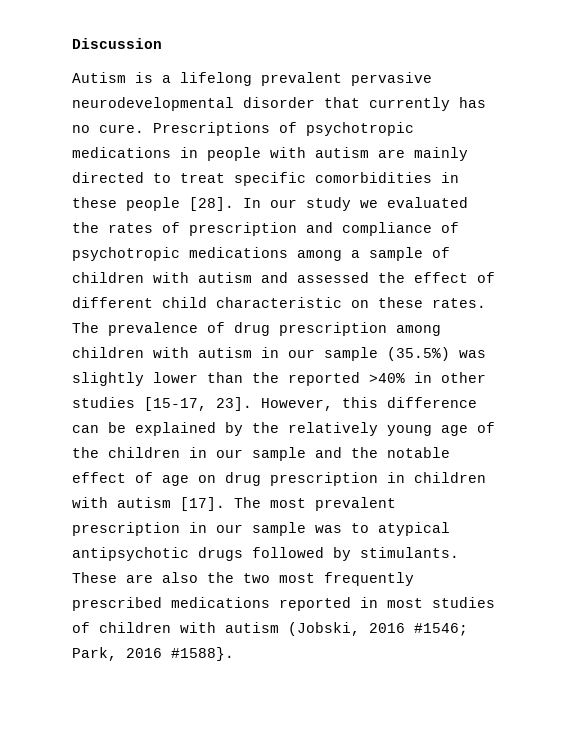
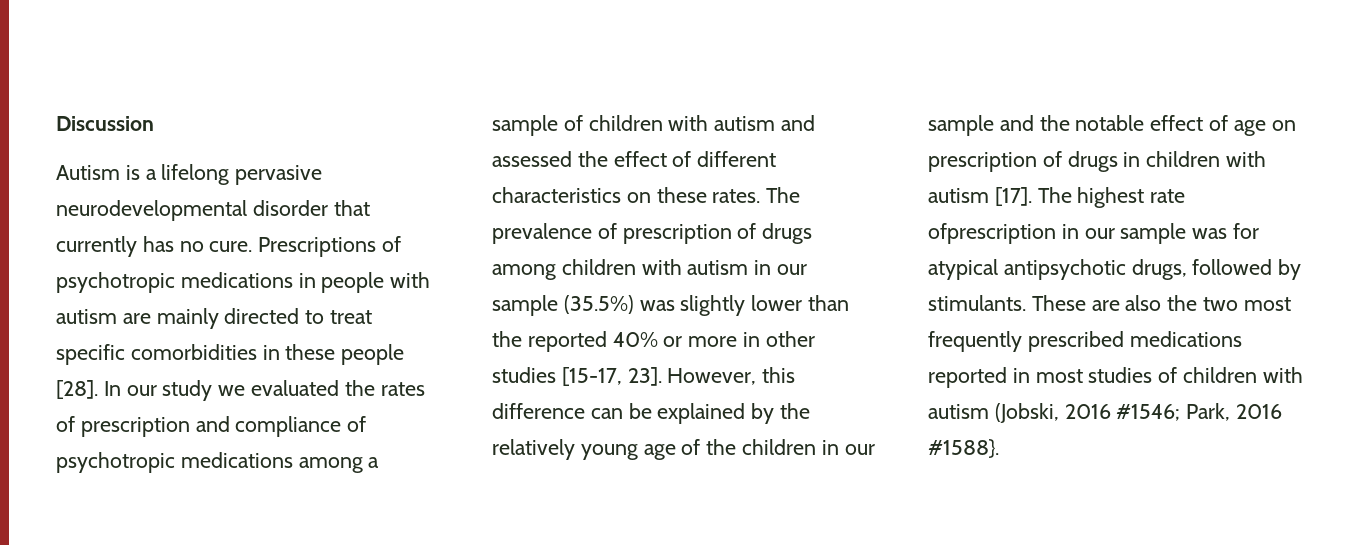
[261,72,342,86] prevalent -> (230, 174) none
[162,297,342,308] child characteristic -> [492,187,621,203] characteristics
[234,322,387,336] drug prescription -> [622,223,813,244] prescription of drugs
[369,373,405,383] >40% -> [612,332,738,347] 40% or more
[225,472,378,486] drug prescription -> [928,151,1118,172] prescription of drugs
[270,497,396,511] [72,522,180,536] most prevalent prescription -> [1077,187,1186,208] [928,223,1056,244] highest rate ofprescription
[351,523,369,533] to -> [1233,223,1260,239] for
[198,547,243,561] drugs -> [1131,259,1187,280] drugs,

